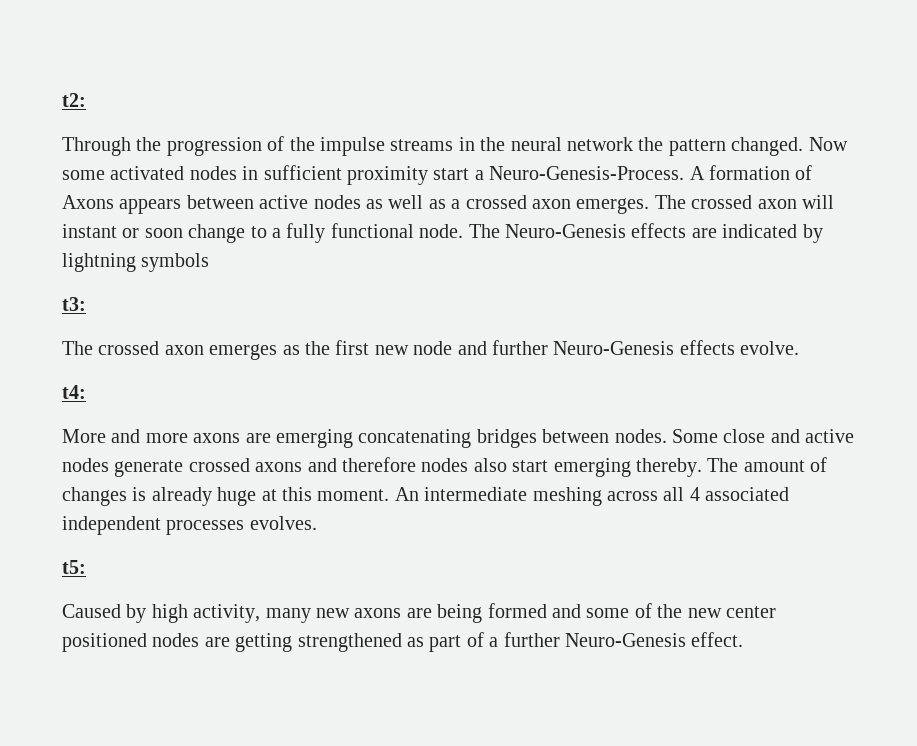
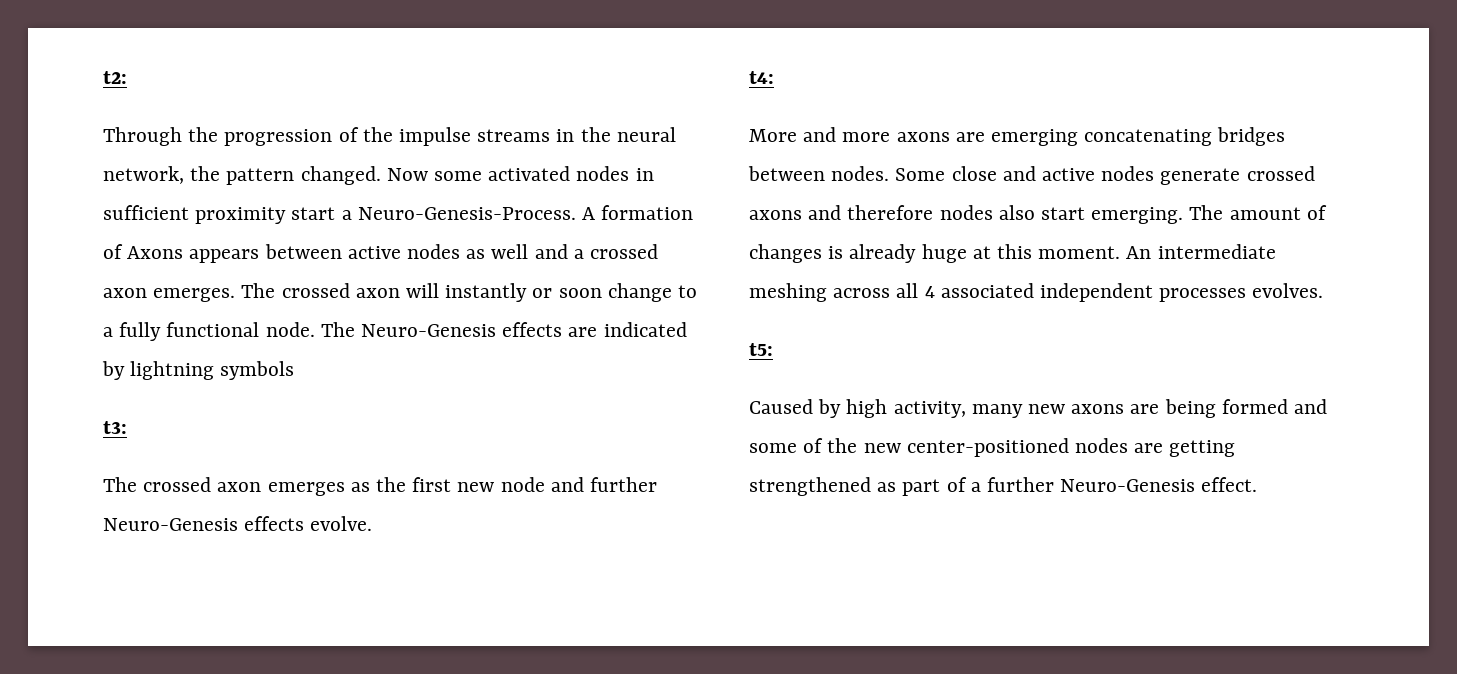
[566,137,633,151] network -> [103,166,184,184] network,
[428,199,446,209] as -> [534,244,568,259] and
[62,224,117,238] instant -> [445,283,528,302] instantly
[553,458,702,477] emerging thereby. -> [1091,207,1184,224] emerging.
[725,606,776,618] [62,633,147,652] center positioned -> [906,438,1069,457] center-positioned

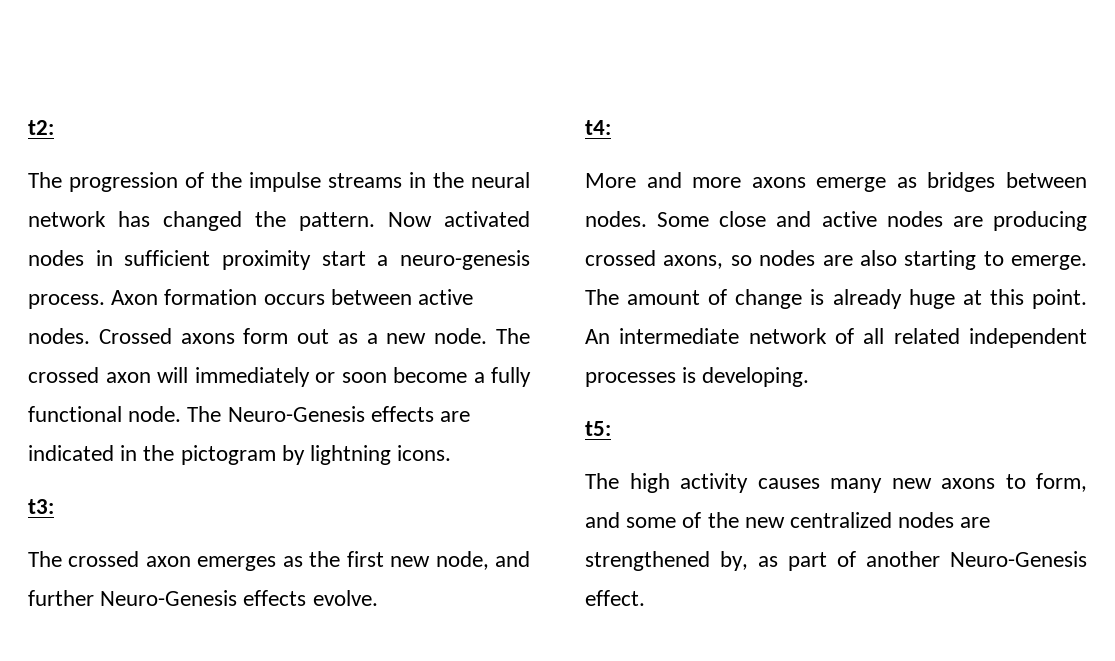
[103,127,219,146] Through the -> [28,172,62,188] The
[103,166,483,185] network, the pattern changed. Now some -> [28,211,432,231] network has changed the pattern. Now
[357,205,694,220] [103,244,659,263] [103,288,236,302] Neuro-Genesis-Process. A formation of Axons appears between active nodes as well and a crossed axon emerges. -> [400,250,530,270] [28,289,474,309] [28,328,488,344] neuro-genesis process. Axon formation occurs between active nodes. Crossed axons form out as a new node.
[445,283,528,302] instantly -> [194,367,310,387] immediately
[607,283,698,302] change to -> [393,367,467,383] become
(687, 329) none -> [120,445,276,465] in the pictogram
[220,361,295,380] symbols -> [397,445,452,461] icons.
[500,477,545,492] node -> [435,551,489,570] node,
[955,129,1213,146] are emerging concatenating -> [816,177,917,192] emerge as
[1160,166,1315,185] [749,205,1184,224] generate crossed axons and therefore nodes also start emerging. -> [952,211,1087,231] [585,250,1087,270] are producing crossed axons, so nodes are also starting to emerge.
[749,244,822,263] changes -> [735,289,803,309] change
[1038,246,1121,259] moment. -> [1032,289,1087,309] point.
[749,283,1324,302] [749,343,773,356] [749,399,1288,418] meshing across all 4 associated independent processes evolves. // t5: // Caused by high activity, many new axons are being formed -> [748,328,1087,348] [585,367,810,387] [585,421,611,436] [585,473,1087,493] network of all related independent processes is developing. // t5: // The high activity causes many new axons to form,
[906,438,1236,457] [749,477,871,496] center-positioned nodes are getting strengthened -> [790,512,991,528] [585,551,748,571] centralized nodes are strengthened by,
[970,477,1055,492] a further -> [866,551,940,567] another

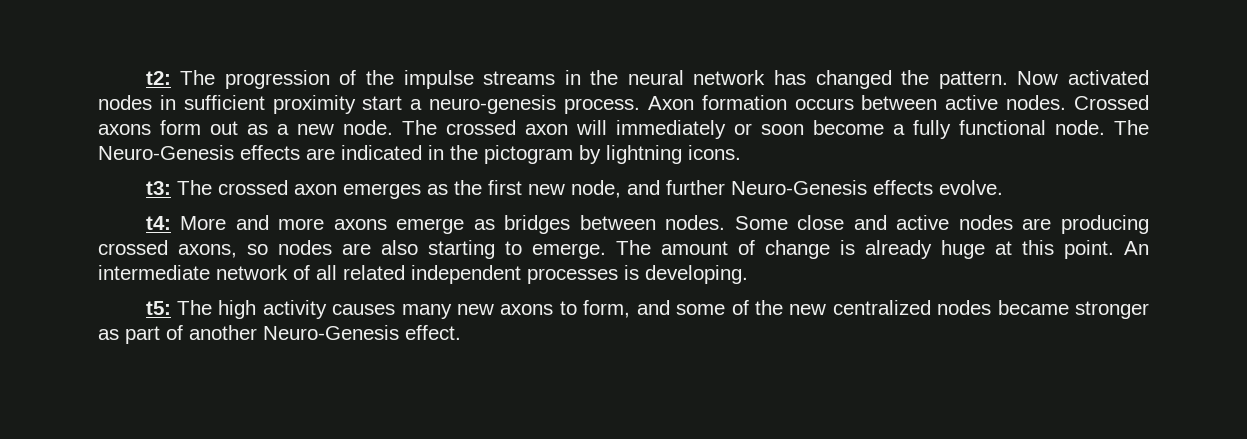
(54, 127) // -> (171, 78) none
(54, 506) // -> (171, 188) none
(611, 127) // -> (171, 223) none
(611, 428) // -> (171, 308) none
[960,517,991,528] [585,551,748,571] are strengthened by, -> [997,300,1150,319] became stronger

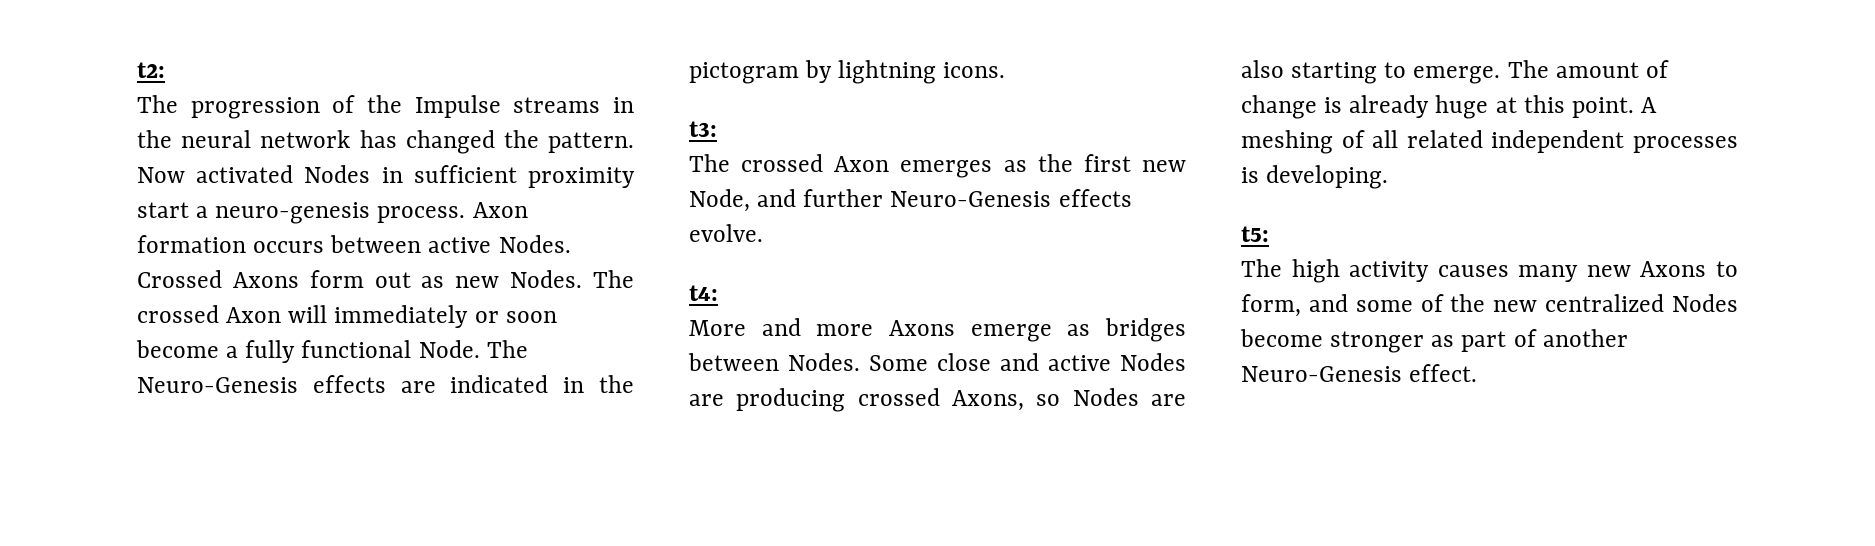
(171, 78) none -> (165, 70) //
[403,70,474,89] impulse -> [414,95,501,118] Impulse
[98,95,152,110] nodes -> [304,165,371,183] Nodes
[1006,95,1149,110] [98,120,568,135] nodes. Crossed axons form out as a new node. The crossed axon -> [498,235,571,253] [137,270,634,288] [137,305,282,323] Nodes. Crossed Axons form out as new Nodes. The crossed Axon
[1055,120,1105,135] node. -> [418,340,480,358] Node.
[176,180,337,195] The crossed axon -> [689,154,890,172] // The crossed Axon
[570,180,621,198] node, -> [689,189,750,212] Node,
(171, 223) none -> (718, 293) //
[333,219,387,230] axons -> [889,320,955,336] Axons
[665,215,726,230] nodes. -> [788,353,860,371] Nodes.
[958,215,1013,230] nodes -> [1120,353,1186,371] Nodes
[178,240,332,258] axons, so nodes -> [952,388,1139,411] Axons, so Nodes
[1124,241,1149,255] [98,265,288,280] An intermediate network -> [1641,97,1658,113] [1241,130,1333,154] A meshing
(171, 308) none -> (1269, 234) //
[500,304,554,315] axons -> [1640,261,1707,277] Axons
[937,300,1069,315] nodes became -> [1672,294,1738,312] [1240,329,1323,347] Nodes become

